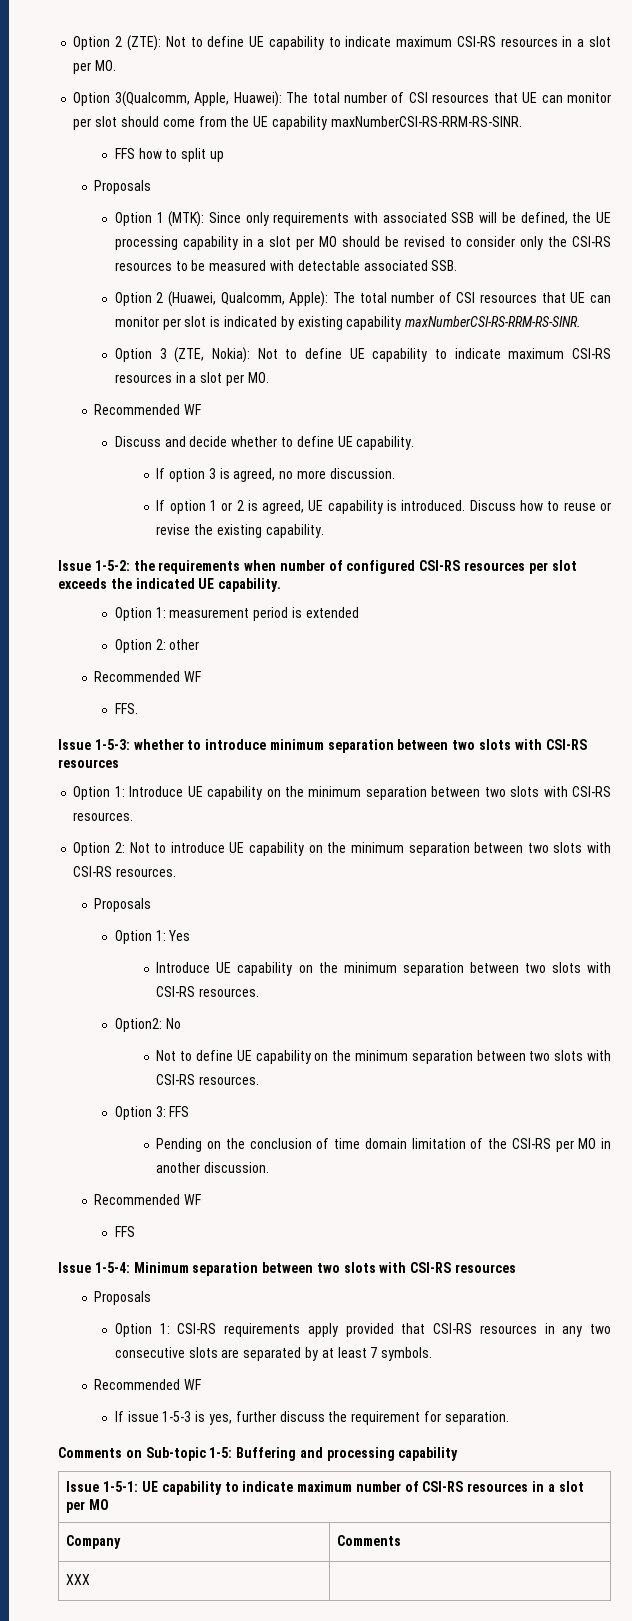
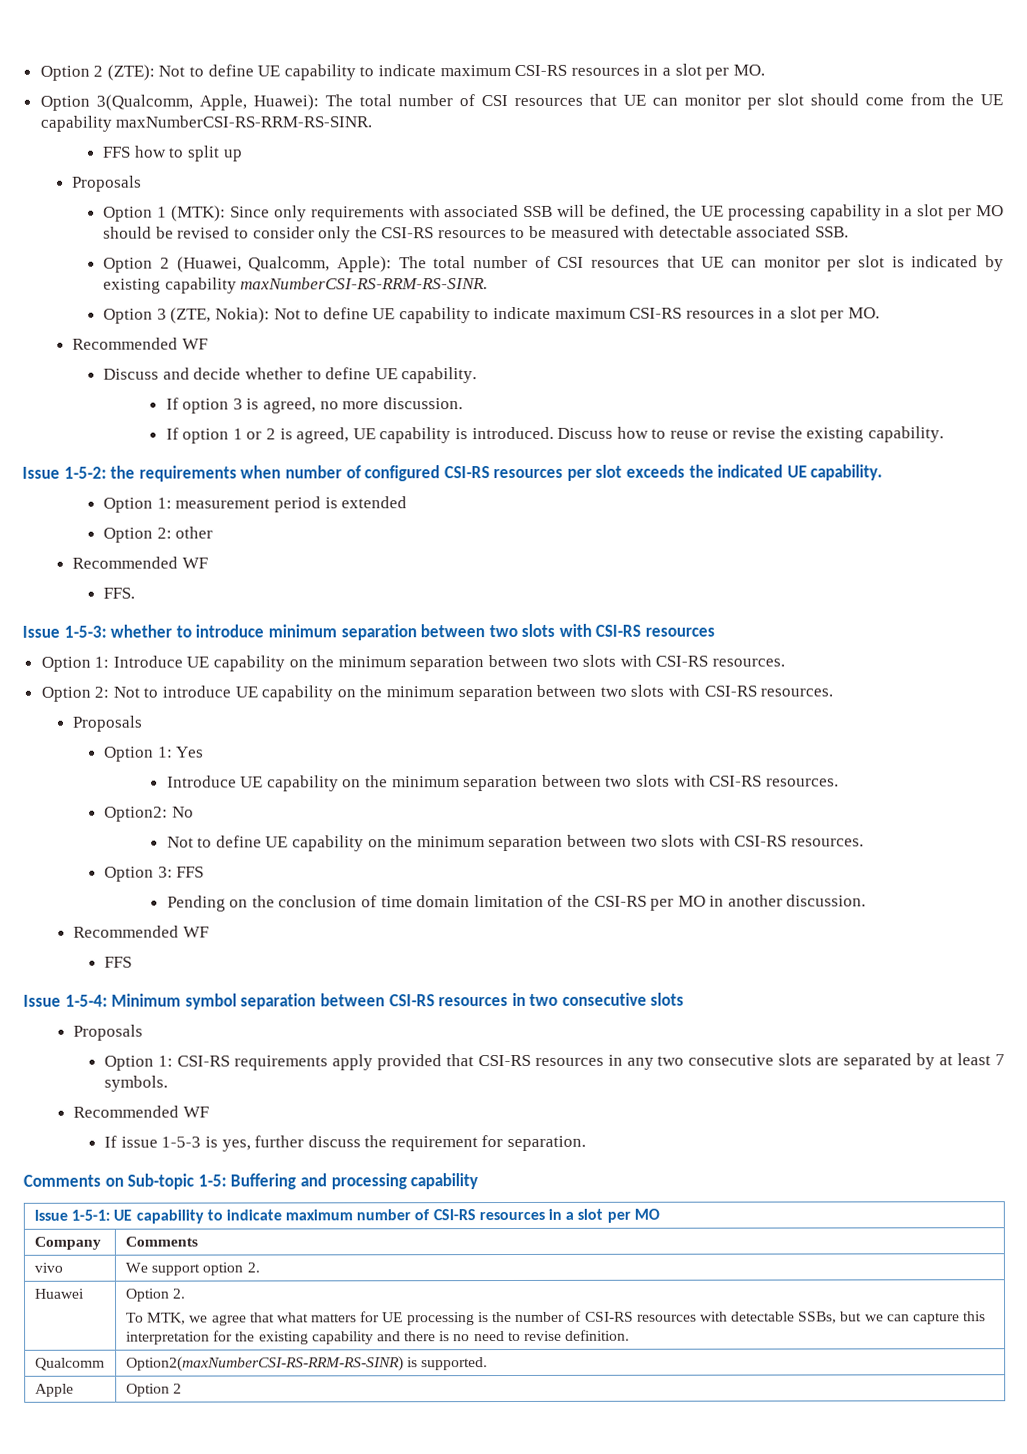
[192,1262,517,1276] separation between two slots with CSI-RS resources -> [184,992,685,1010] symbol separation between CSI-RS resources in two consecutive slots
[66,1574,91,1585] XXX | -> [33,1262,63,1273] [124,1262,260,1276] [33,1288,84,1299] [124,1288,186,1302] [125,1310,987,1326] [125,1329,631,1345] [34,1357,105,1371] [125,1356,489,1372] [34,1383,74,1397] [125,1383,183,1397] vivo | We support option 2. // Huawei | Option 2. // To MTK, we agree that what matters for UE processing is the number of CSI-RS resources with detectable SSBs, but we can capture this interpretation for the existing capability and there is no need to revise definition. // Qualcomm | Option2(maxNumberCSI-RS-RRM-RS-SINR) is supported. // Apple | Option 2

